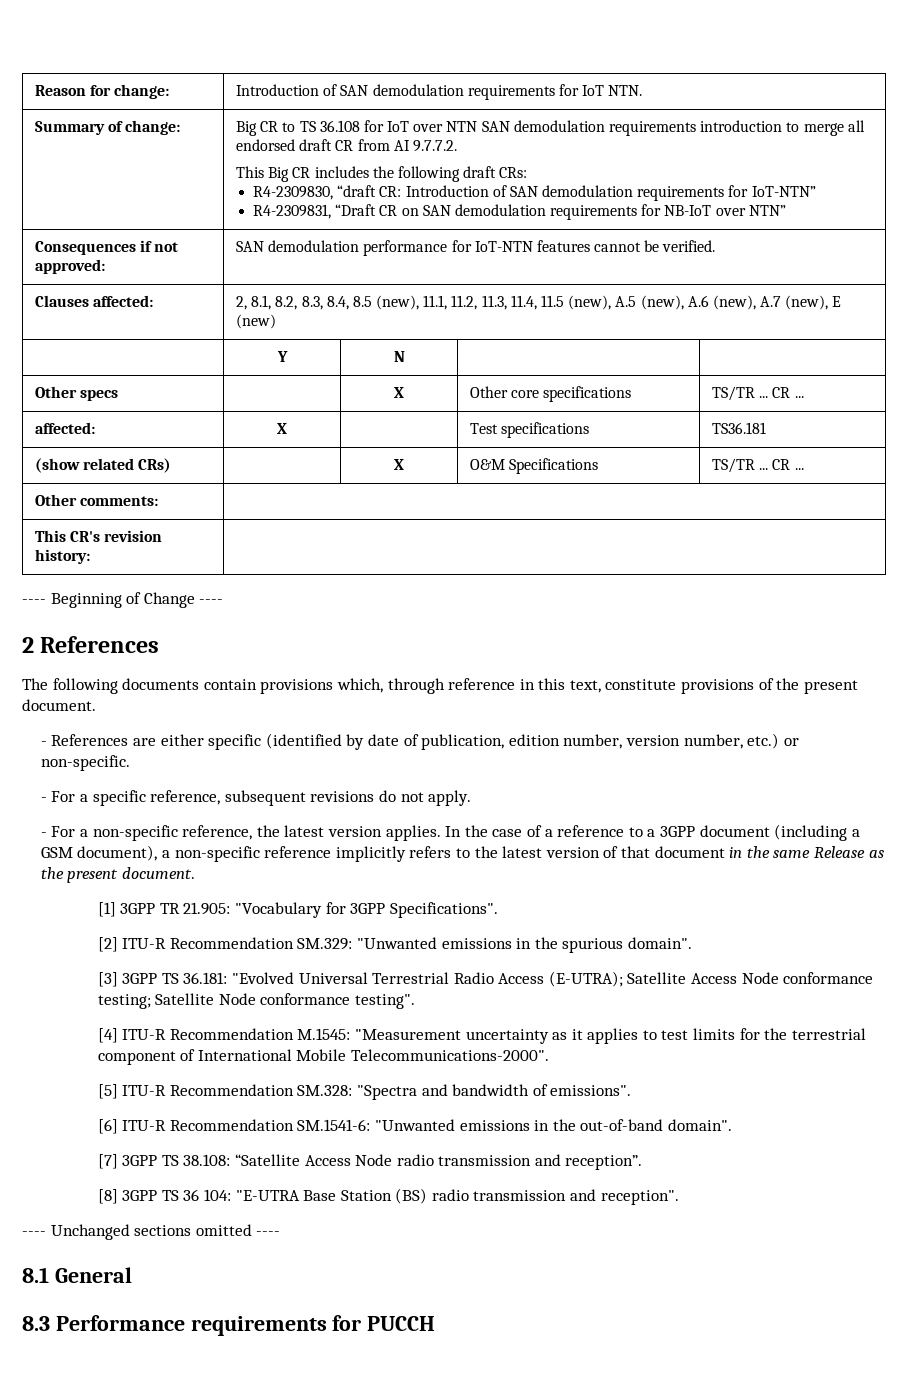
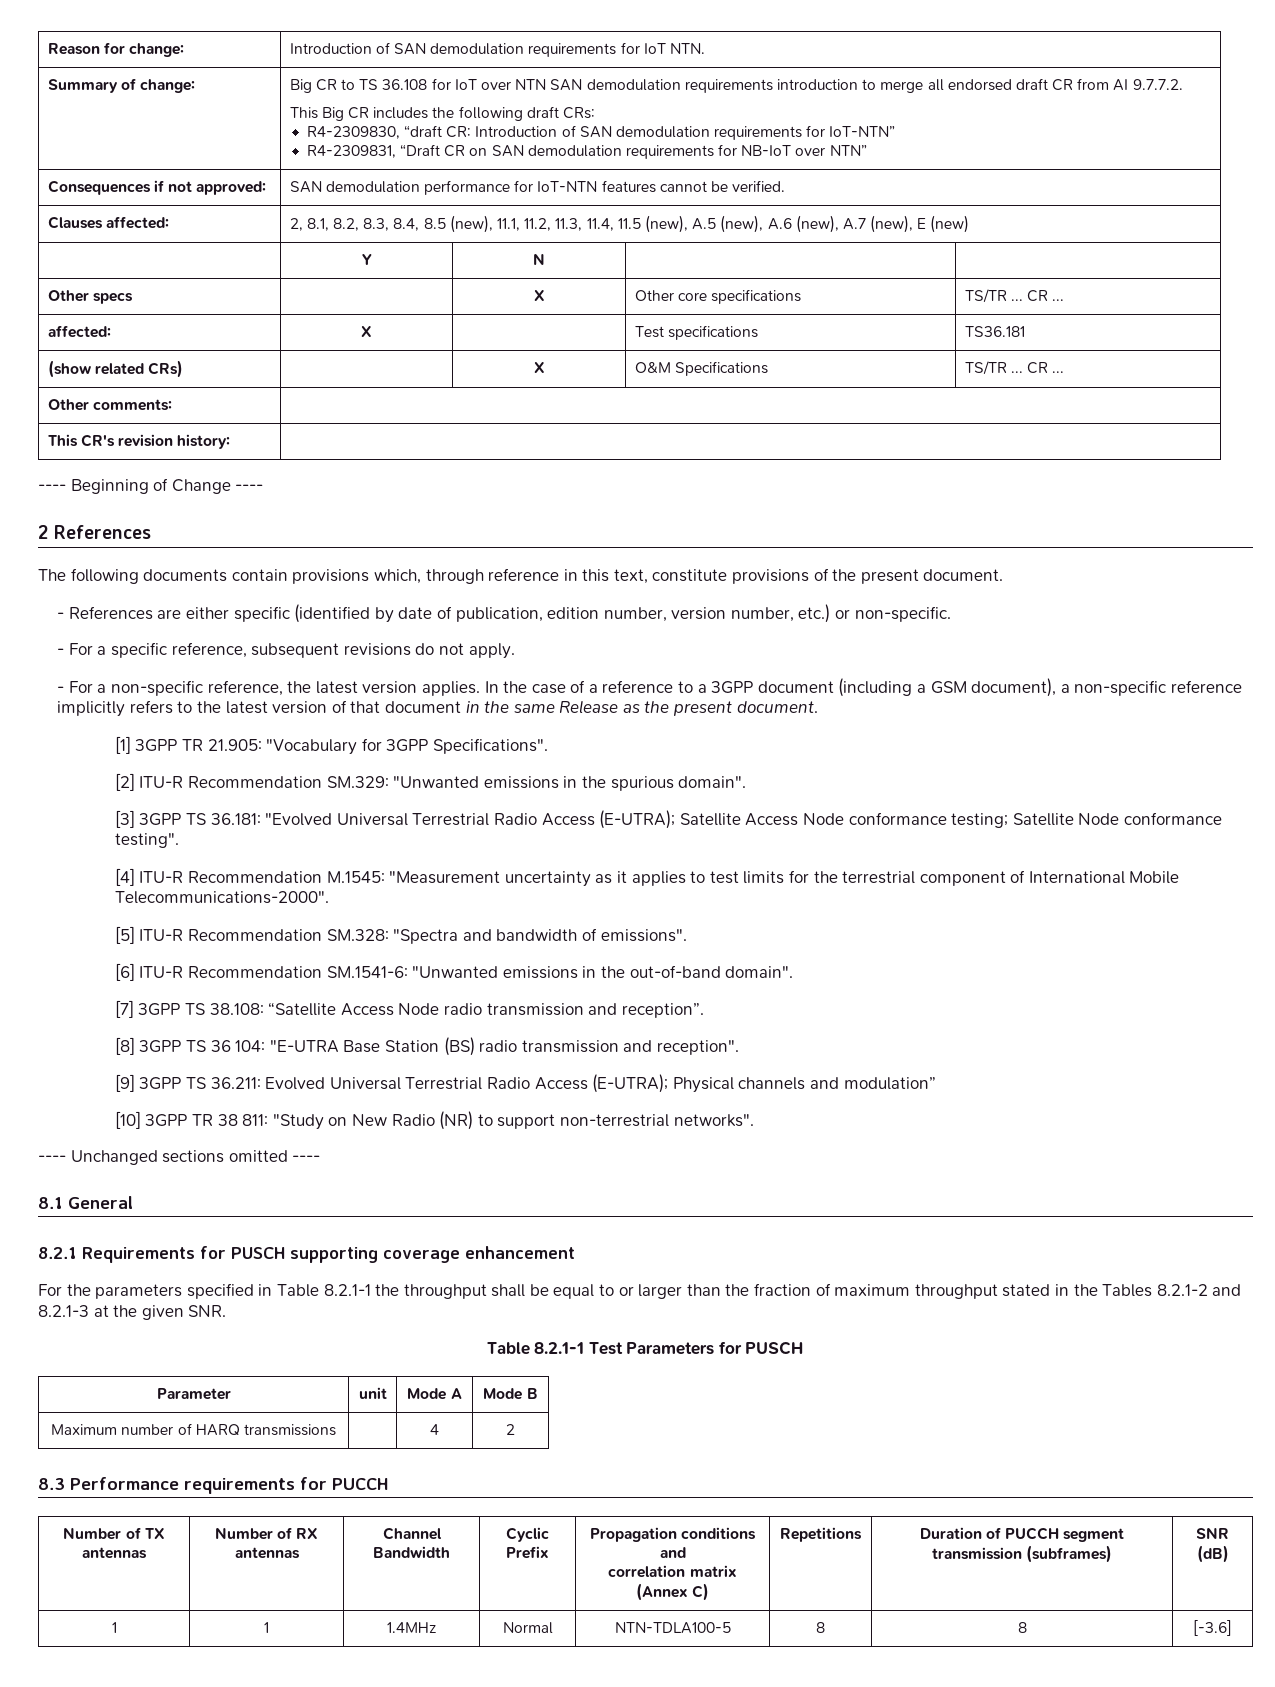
(679, 1197) none -> [114,1074,936,1093] [114,1111,754,1130] // [9] 3GPP TS 36.211: Evolved Universal Terrestrial Radio Access (E-UTRA); Physical channels and modulation” // [10] 3GPP TR 38 811: "Study on New Radio (NR) to support non-terrestrial networks".
(132, 1275) none -> [38,1246,575,1263] [38,1283,1242,1299] [38,1305,227,1320] [486,1341,805,1355] [156,1388,231,1400] [358,1387,387,1399] [407,1388,462,1400] [483,1388,538,1400] [51,1423,336,1436] [430,1424,439,1435] [506,1424,515,1435] // 8.2.1 Requirements for PUSCH supporting coverage enhancement // For the parameters specified in Table 8.2.1-1 the throughput shall be equal to or larger than the fraction of maximum throughput stated in the Tables 8.2.1-2 and 8.2.1-3 at the given SNR. // Table 8.2.1-1 Test Parameters for PUSCH // Parameter | unit | Mode A | Mode B // Maximum number of HARQ transmissions | | 4 | 2
(436, 1323) none -> [63,1527,165,1540] [82,1547,147,1559] [214,1527,319,1540] [234,1547,300,1559] [382,1527,442,1540] [373,1546,450,1558] [506,1527,549,1542] [506,1546,549,1559] [589,1527,757,1542] [659,1547,686,1558] [608,1565,737,1578] [635,1583,710,1601] [780,1527,862,1542] [919,1527,1125,1542] [931,1545,1113,1563] [1196,1528,1229,1539] [1196,1545,1229,1563] [111,1622,117,1633] [264,1622,269,1633] [387,1622,436,1633] [502,1622,553,1634] [614,1622,731,1634] [816,1622,825,1633] [1017,1622,1027,1633] [1193,1620,1232,1636] // Number of TX antennas | Number of RX antennas | Channel Bandwidth | Cyclic Prefix | Propagation conditions and // correlation matrix (Annex C) | Repetitions | Duration of PUCCH segment transmission (subframes) | SNR (dB) // 1 | 1 | 1.4MHz | Normal | NTN-TDLA100-5 | 8 | 8 | [-3.6]

